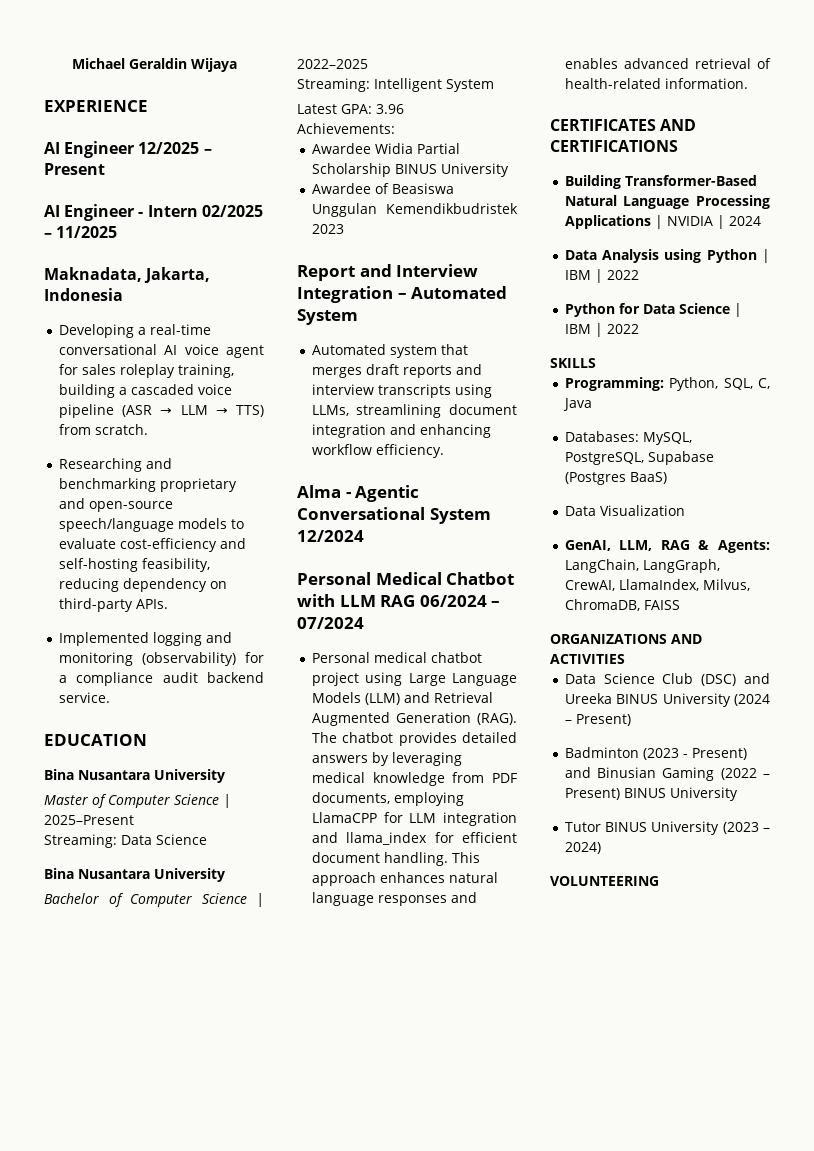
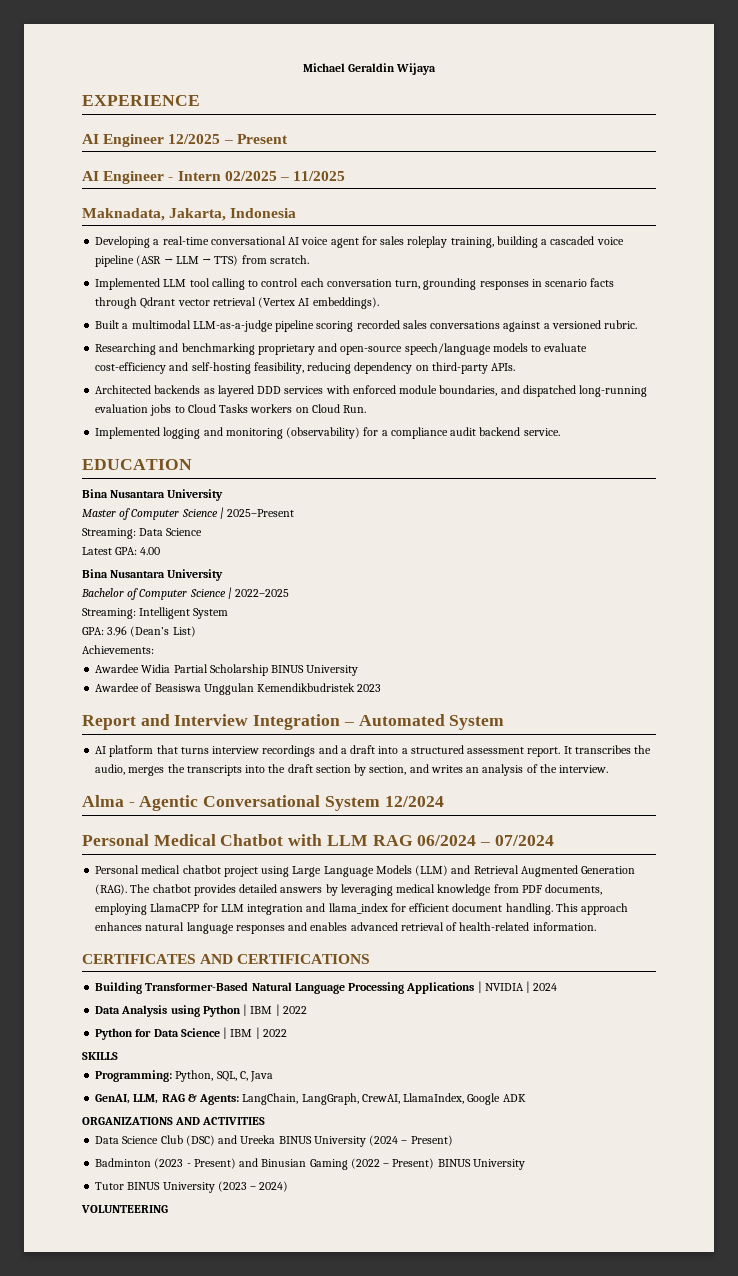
(148, 429) none -> [95,278,615,290] [95,297,379,309] [95,320,638,332] // Implemented LLM tool calling to control each conversation turn, grounding responses in scenario facts through Qdrant vector retrieval (Vertex AI embeddings). // Built a multimodal LLM-as-a-judge pipeline scoring recorded sales conversations against a versioned rubric.
(168, 604) none -> [95,385,648,397] [95,404,367,416] // Architected backends as layered DDD services with enforced module boundaries, and dispatched long-running evaluation jobs to Cloud Tasks workers on Cloud Run.
(207, 839) none -> [82,547,161,555] // Latest GPA: 4.00
[297,104,337,114] Latest -> (229, 613) none
(404, 109) none -> [130,626,196,637] (Dean’s List)
[311,344,468,358] [311,364,482,378] [311,384,492,398] [311,404,517,418] [311,424,491,438] [311,444,444,458] Automated system that merges draft reports and interview transcripts using LLMs, streamlining document integration and enhancing workflow efficiency. -> [95,745,652,757] [95,764,609,776] AI platform that turns interview recordings and a draft into a structured assessment report. It transcribes the audio, merges the transcripts into the draft section by section, and writes an analysis of the interview.
[564,431,692,445] [564,451,714,465] [564,472,667,485] [564,505,685,516] // Databases: MySQL, PostgreSQL, Supabase (Postgres BaaS) // Data Visualization -> (274, 1076) none
[702,579,750,591] [564,599,680,611] Milvus, ChromaDB, FAISS -> [467,1093,526,1105] Google ADK

